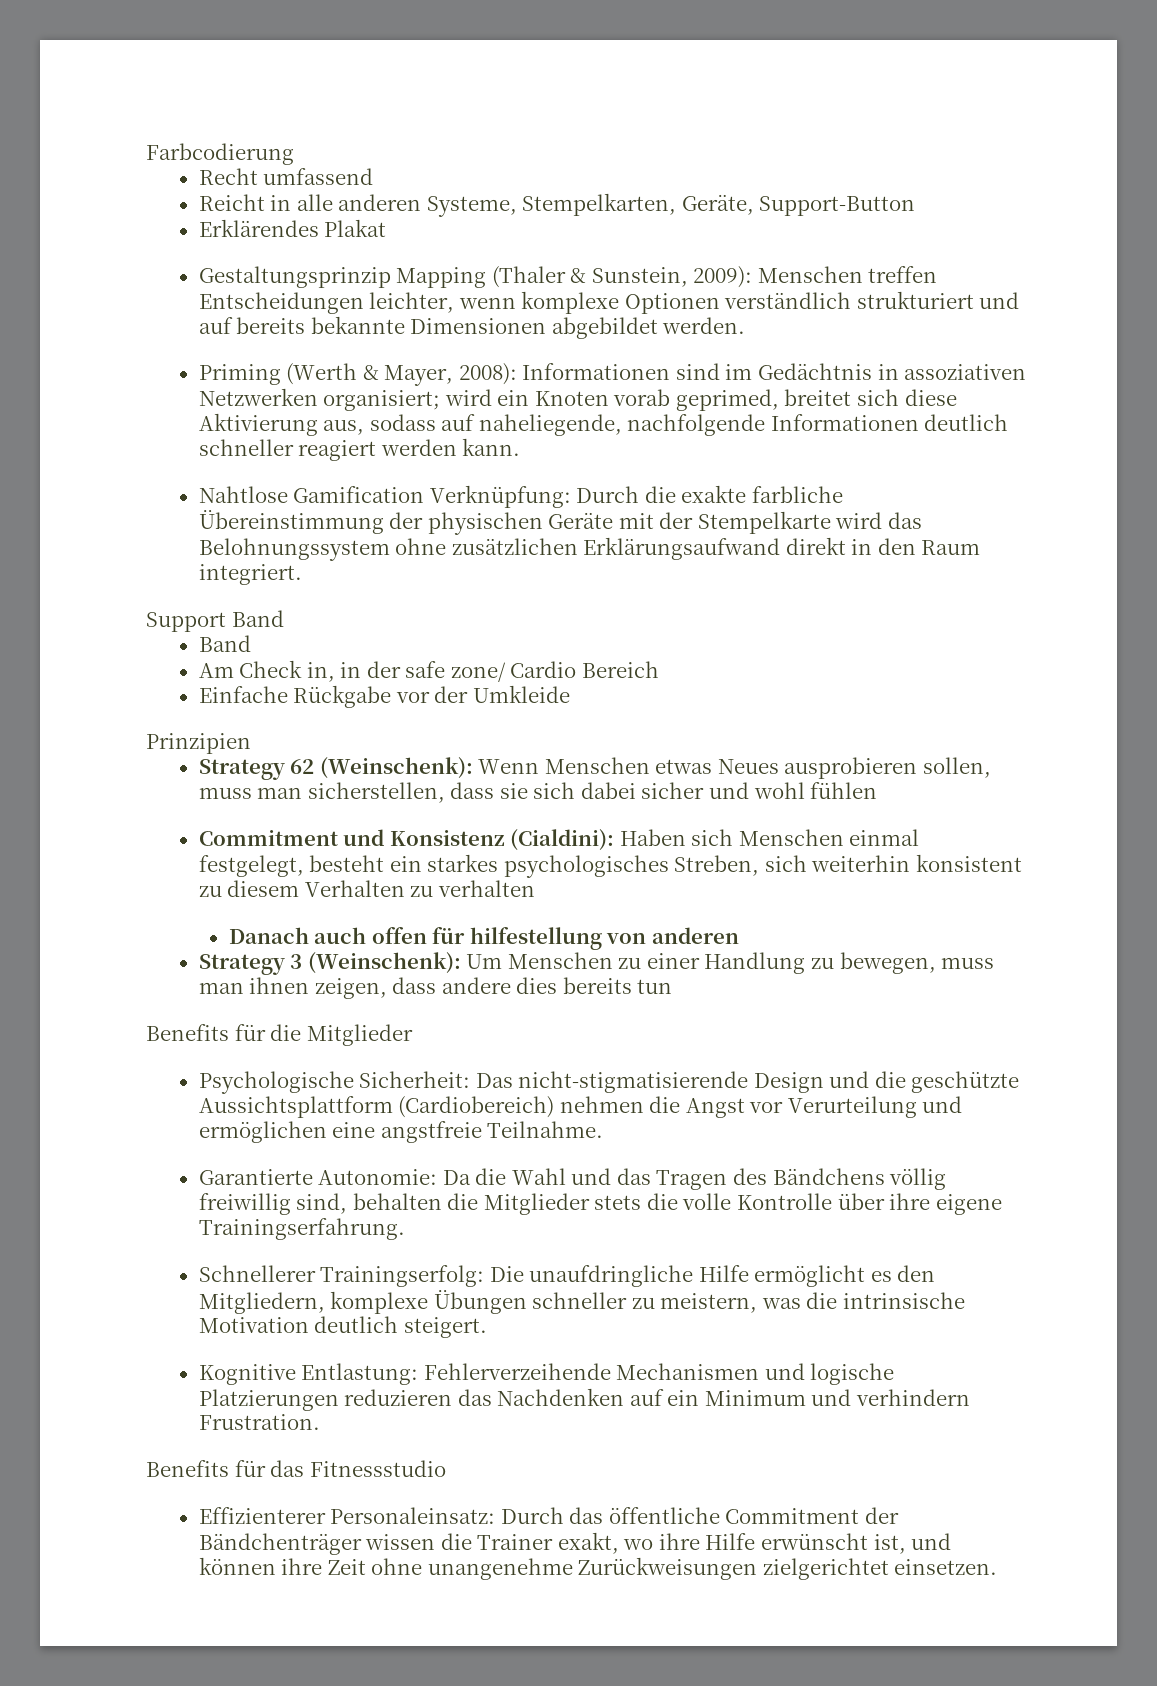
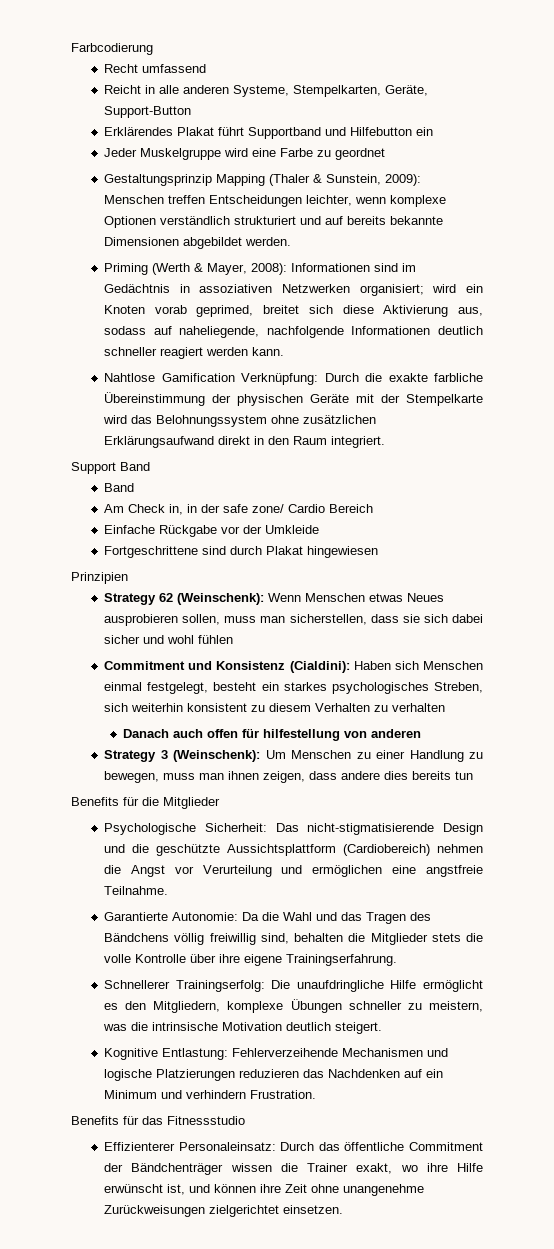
(387, 228) none -> [218,127,434,139] [104,148,386,160] führt Supportband und Hilfebutton ein // Jeder Muskelgruppe wird eine Farbe zu geordnet
(570, 694) none -> [104,546,379,558] // Fortgeschrittene sind durch Plakat hingewiesen

